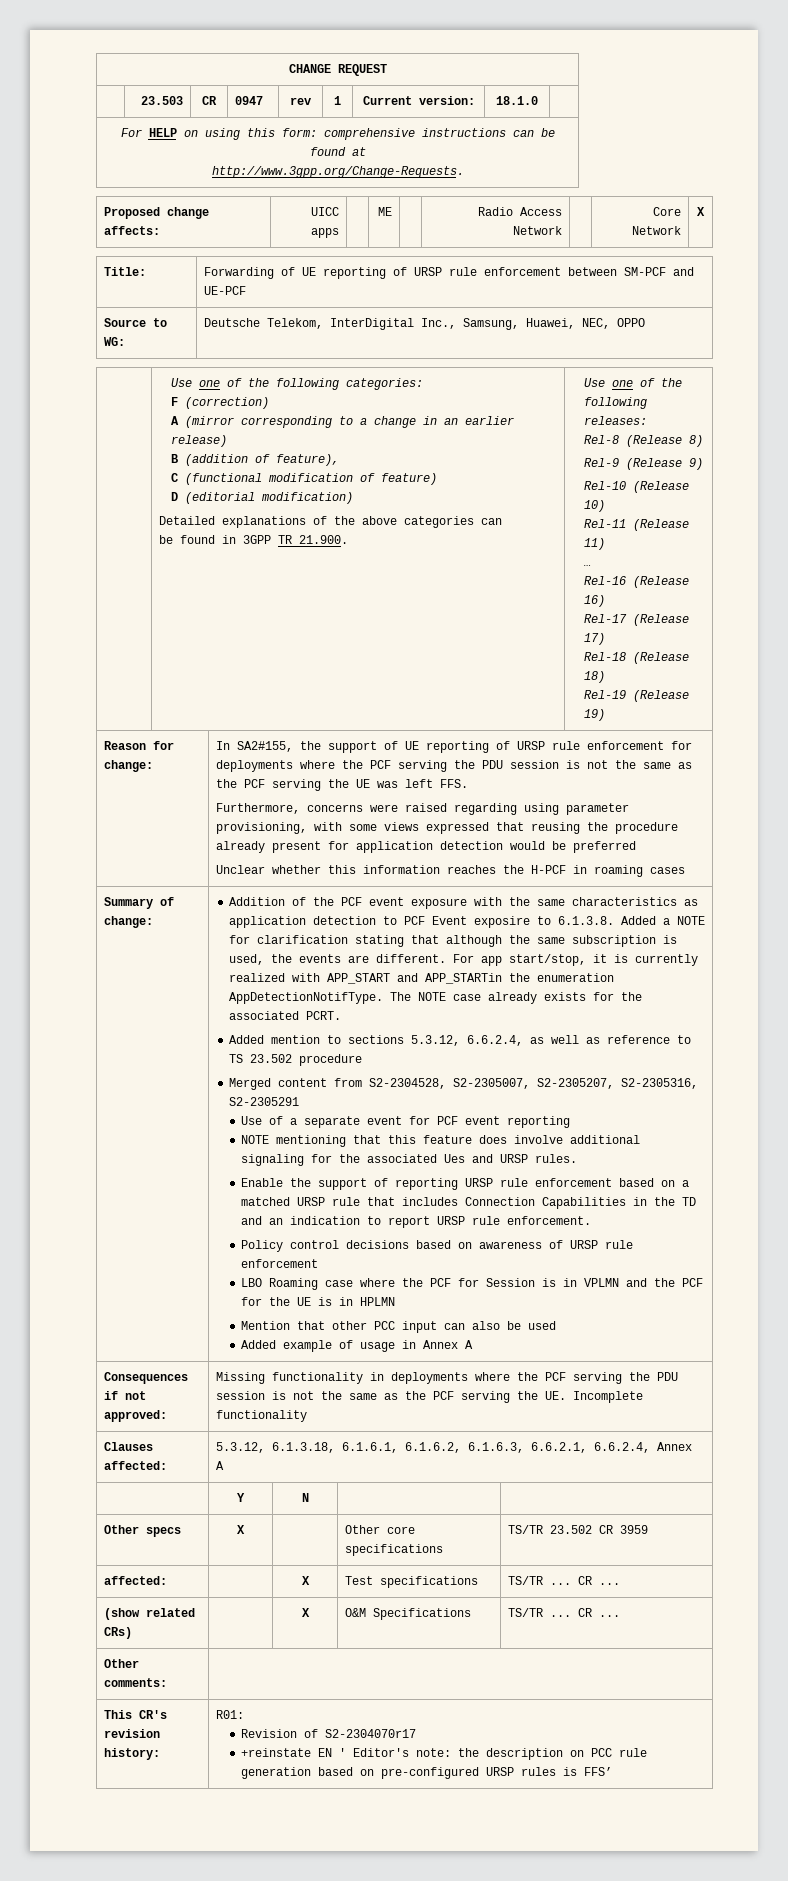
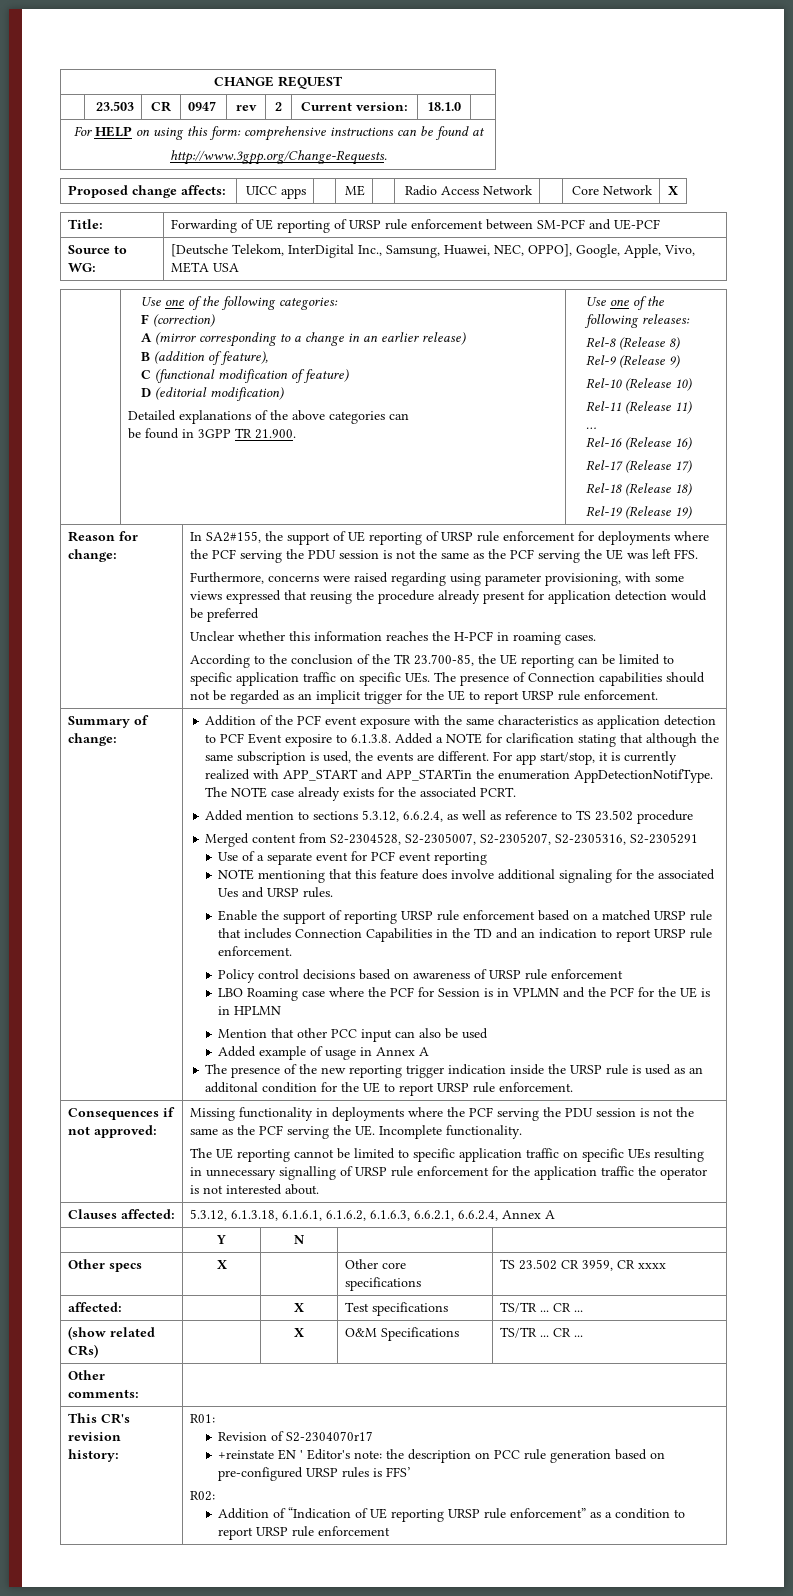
[334,96,341,105] 1 -> [275,102,282,111] 2
[203,318,260,327] Deutsche -> [170,244,228,257] [Deutsche
[616,318,645,327] OPPO -> [527,244,695,258] [170,262,239,273] OPPO], Google, Apple, Vivo, META USA
[649,867,685,874] cases -> [564,635,596,641] [189,654,674,668] [189,672,705,686] [189,690,658,704] cases. // According to the conclusion of the TR 23.700-85, the UE reporting can be limited to specific application traffic on specific UEs. The presence of Connection capabilities should not be regarded as an implicit trigger for the UE to report URSP rule enforcement.
(474, 1344) none -> [205,1064,704,1078] [205,1082,574,1096] // The presence of the new reporting trigger indication inside the URSP rule is used as an additonal condition for the UE to report URSP rule enforcement.
[215,1410,307,1422] functionality -> [445,1125,522,1139] [189,1148,704,1162] [189,1166,707,1180] [189,1184,319,1195] functionality. // The UE reporting cannot be limited to specific application traffic on specific UEs resulting in unnecessary signalling of URSP rule enforcement for the application traffic the operator is not interested about.
[507,1525,543,1534] TS/TR -> [499,1259,515,1269] TS
[619,1525,648,1534] 3959 -> [581,1259,666,1271] 3959, CR xxxx
(613, 1771) none -> [189,1491,215,1501] [218,1507,686,1522] [218,1526,391,1540] // R02: // Addition of “Indication of UE reporting URSP rule enforcement” as a condition to report URSP rule enforcement

